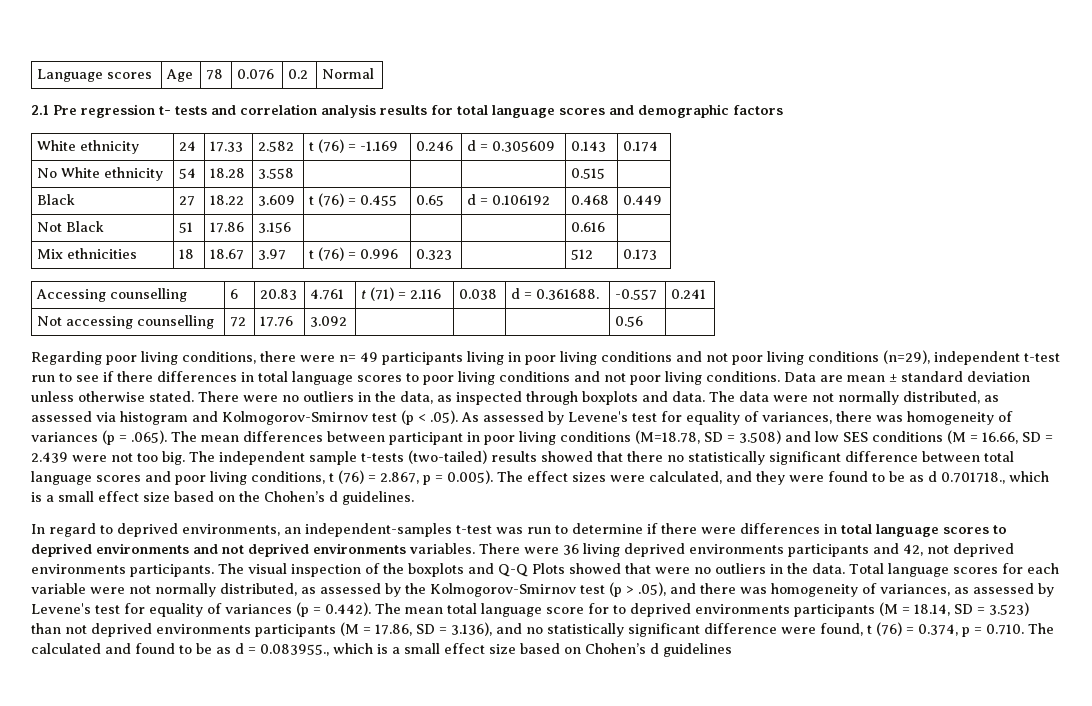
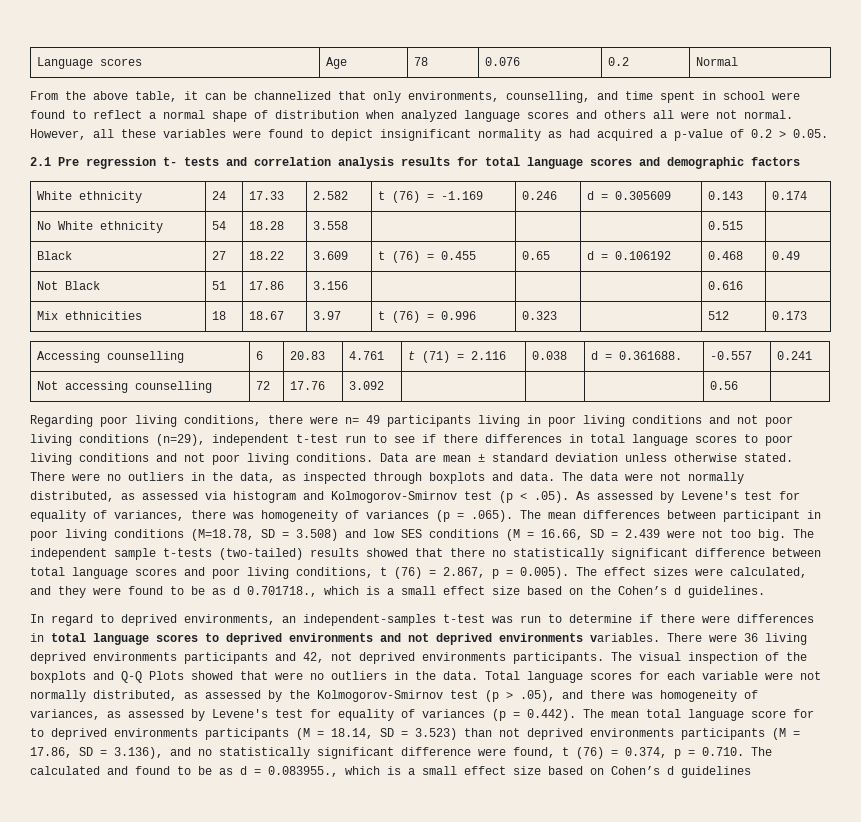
(375, 73) none -> [30,91,800,103] [30,110,793,122] [30,129,828,141] // From the above table, it can be channelized that only environments, counselling, and time spent in school were found to reflect a normal shape of distribution when analyzed language scores and others all were not normal. However, all these variables were found to depict insignificant normality as had acquired a p-value of 0.2 > 0.05.
[623,195,663,205] 0.449 -> [771,251,800,260] 0.49
[264,491,325,502] Chohen’s -> [618,586,667,595] Cohen’s
[585,643,646,654] Chohen’s -> [611,766,660,775] Cohen’s

